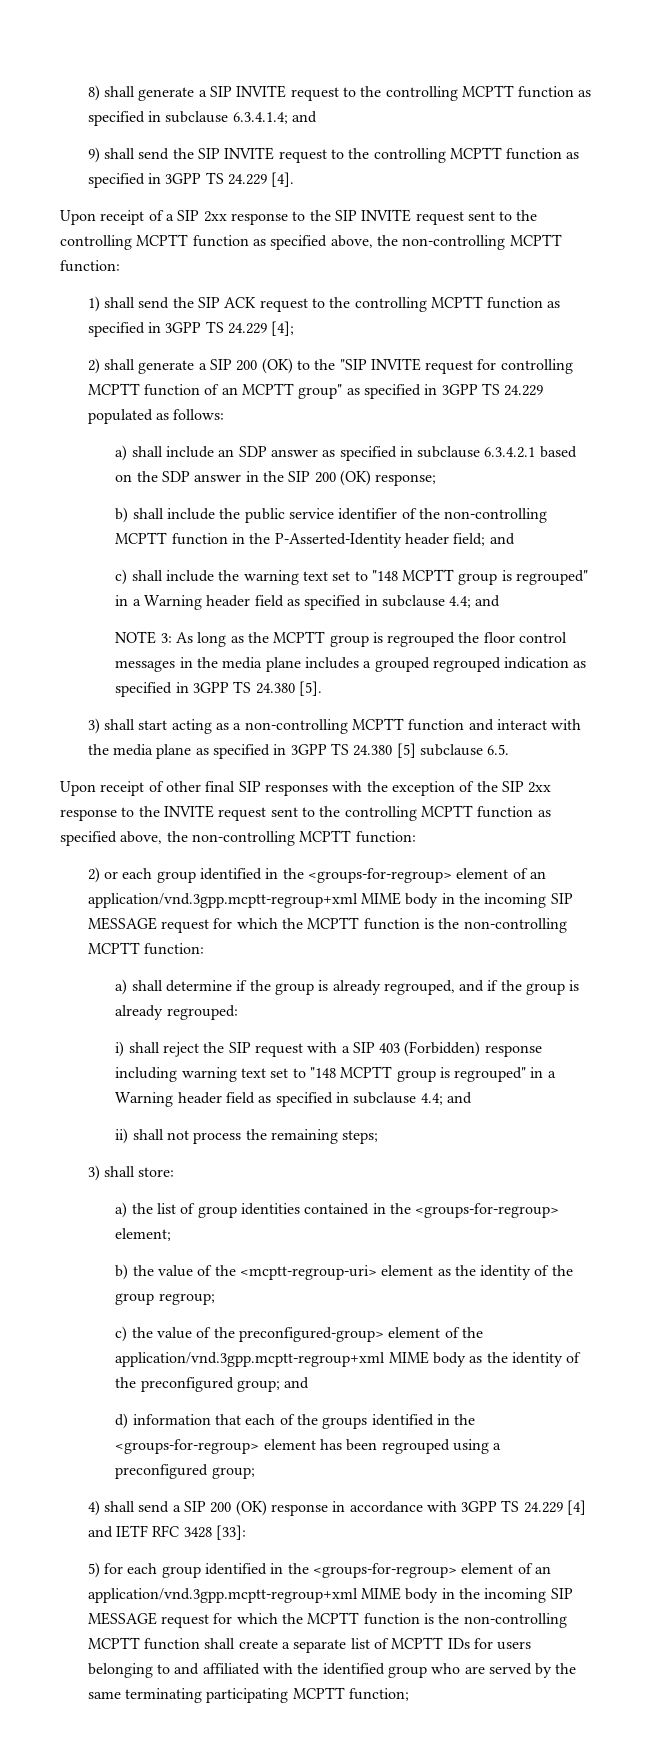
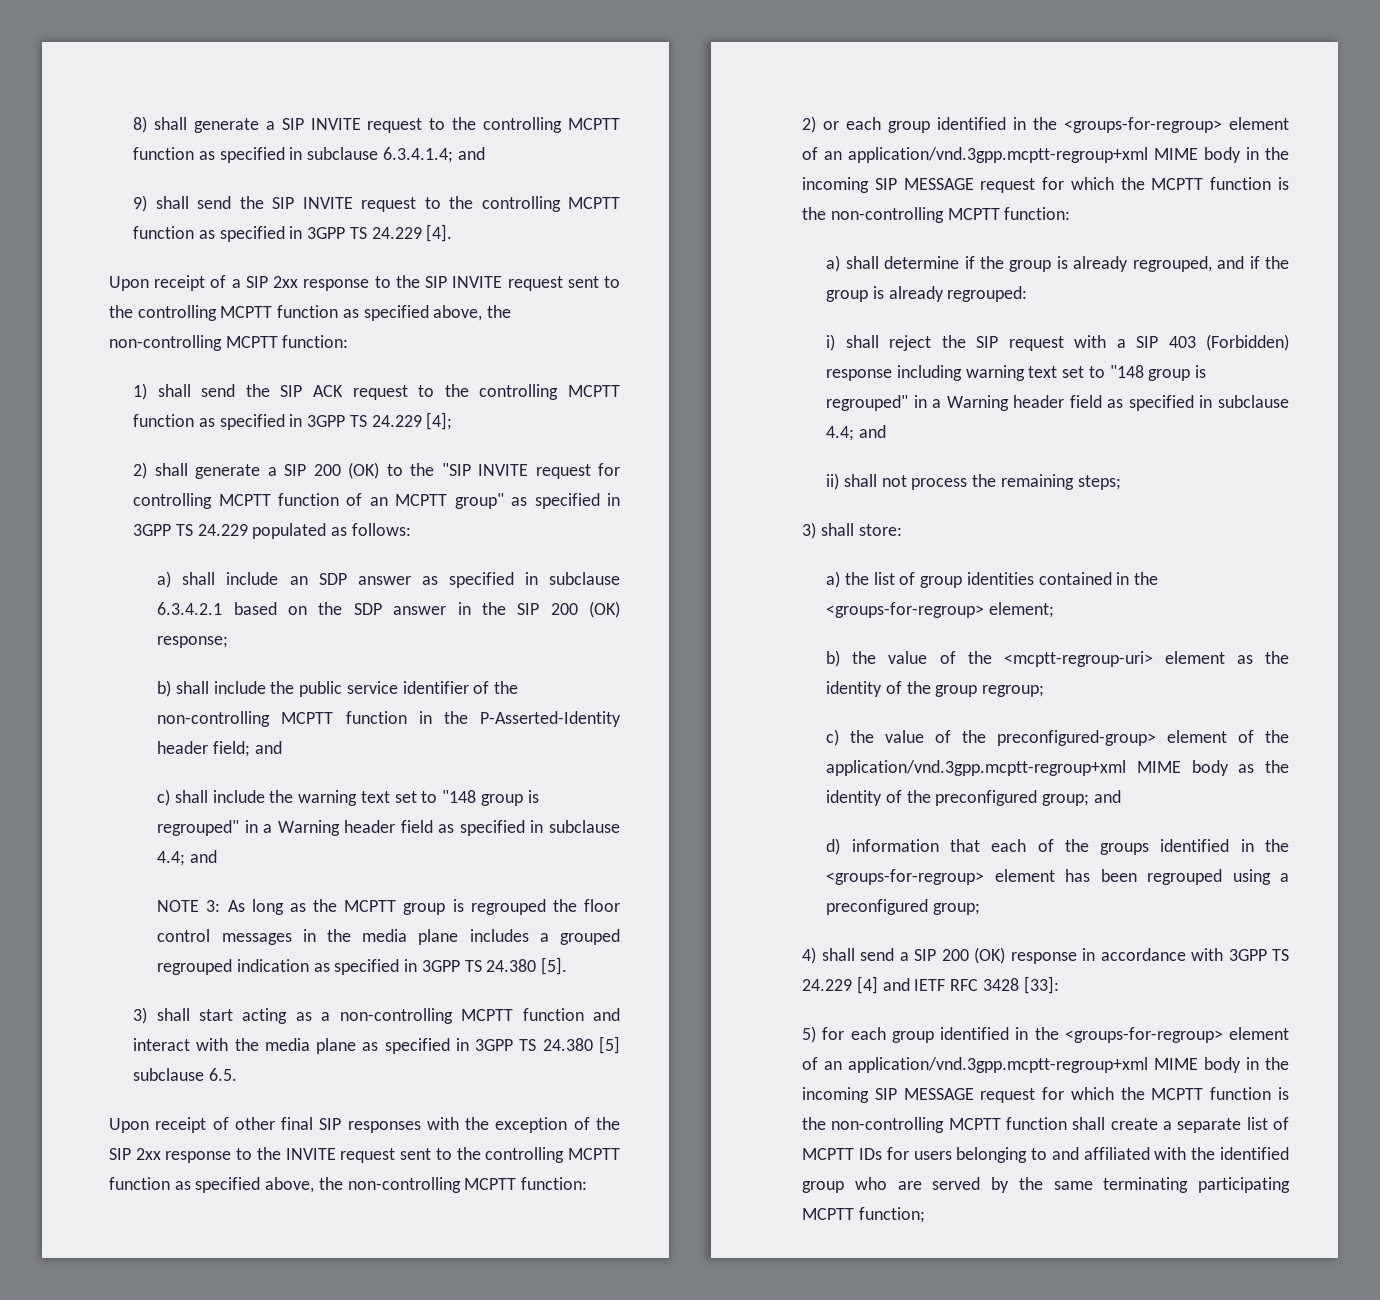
[402,569,455,581] MCPTT -> (477, 796) none
[340,1066,393,1078] MCPTT -> (1144, 371) none

